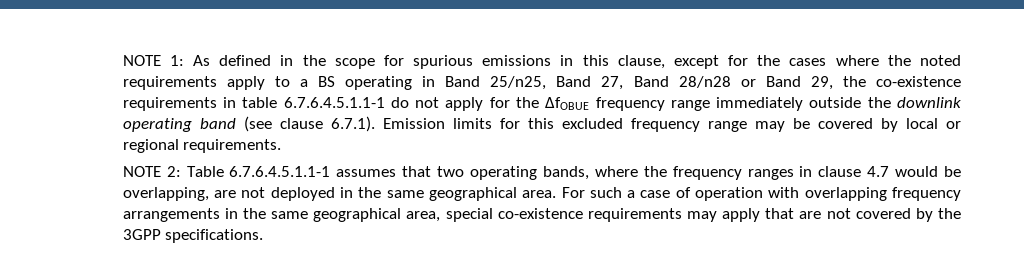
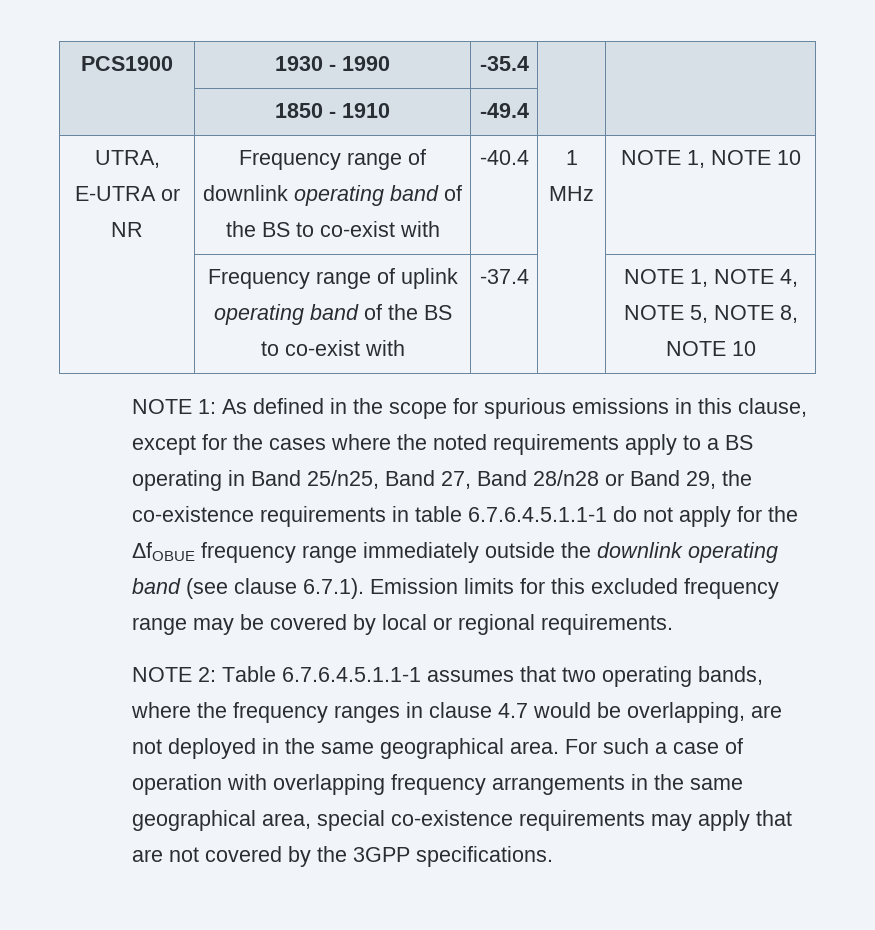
(122, 60) none -> [81,56,173,71] [275,56,390,71] [479,56,529,71] [275,103,390,118] [479,103,529,118] [94,150,160,168] [74,186,180,201] [111,222,143,237] [239,149,426,170] [203,185,462,206] [225,221,440,237] [479,150,529,165] [565,150,578,165] [549,186,594,201] [620,150,801,168] [207,268,458,289] [213,304,452,325] [260,340,405,356] [479,269,529,284] [623,269,798,287] [623,305,798,323] [665,341,756,356] PCS1900 | 1930 - 1990 | -35.4 | | // | 1850 - 1910 | -49.4 | | // UTRA, E-UTRA or NR | Frequency range of downlink operating band of the BS to co-exist with | -40.4 | 1 MHz | NOTE 1, NOTE 10 // | Frequency range of uplink operating band of the BS to co-exist with | -37.4 | | NOTE 1, NOTE 4, NOTE 5, NOTE 8, NOTE 10 //

